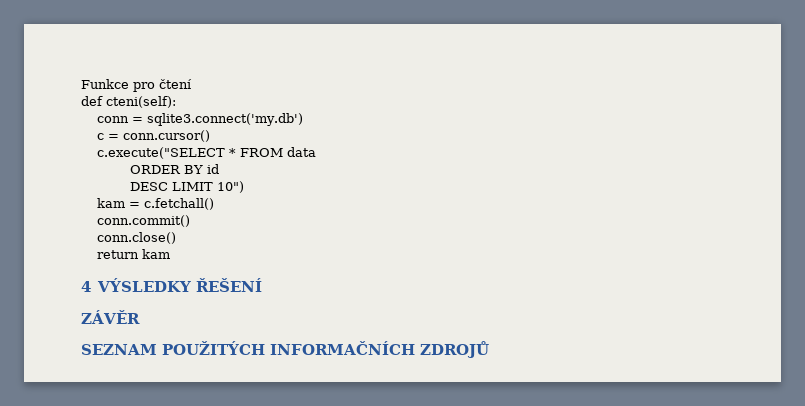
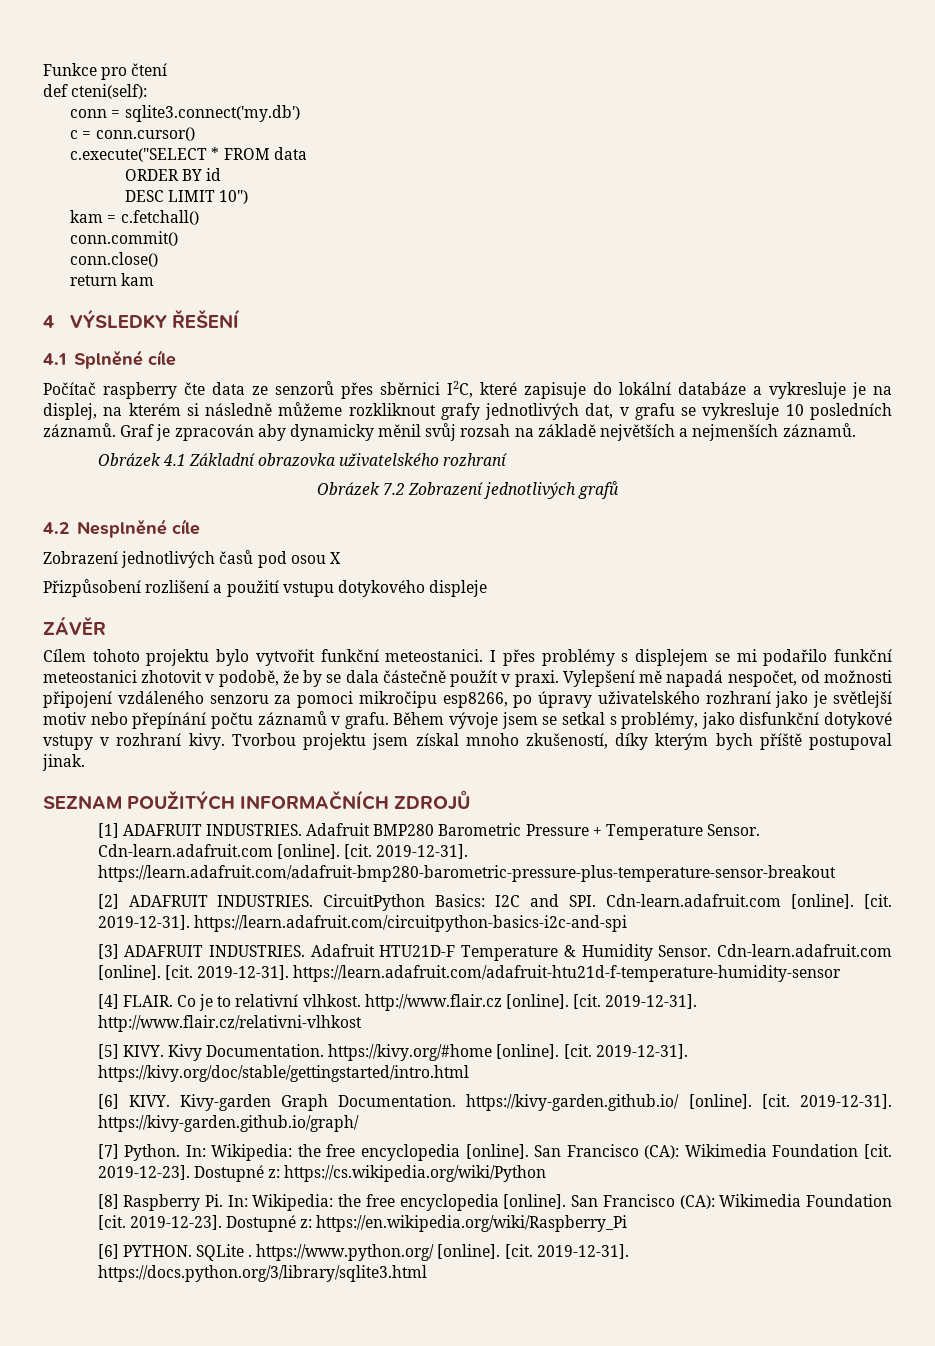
[81,310,140,324] [81,341,489,358] ZÁVĚR // SEZNAM POUŽITÝCH INFORMAČNÍCH ZDROJŮ -> [43,350,176,369] [43,381,892,399] [43,402,892,420] [43,423,856,441] [97,453,508,467] [316,481,620,499] [43,519,200,538] [43,550,341,568] [43,579,488,597] [43,616,106,635] [43,649,893,666] [43,670,893,687] [43,691,892,708] [43,711,892,729] [43,733,892,750] [42,754,85,771] [43,790,471,811] [97,823,761,840] [97,844,469,859] [97,865,836,882] [97,894,893,911] [97,915,627,932] [97,944,893,961] [97,965,842,982] [97,994,698,1011] [97,1015,362,1032] [97,1044,688,1061] [97,1065,469,1082] [97,1094,892,1111] [97,1115,359,1132] [97,1144,892,1161] [97,1165,547,1182] [97,1194,893,1211] [97,1215,628,1232] [97,1244,629,1261] [97,1265,427,1282] 4.1 Splněné cíle // Počítač raspberry čte data ze senzorů přes sběrnici I2C, které zapisuje do lokální databáze a vykresluje je na displej, na kterém si následně můžeme rozkliknout grafy jednotlivých dat, v grafu se vykresluje 10 posledních záznamů. Graf je zpracován aby dynamicky měnil svůj rozsah na základě největších a nejmenších záznamů. // Obrázek 4.1 Základní obrazovka uživatelského rozhraní // Obrázek 7.2 Zobrazení jednotlivých grafů // 4.2 Nesplněné cíle // Zobrazení jednotlivých časů pod osou X // Přizpůsobení rozlišení a použití vstupu dotykového displeje // ZÁVĚR // Cílem tohoto projektu bylo vytvořit funkční meteostanici. I přes problémy s displejem se mi podařilo funkční meteostanici zhotovit v podobě, že by se dala částečně použít v praxi. Vylepšení mě napadá nespočet, od možnosti připojení vzdáleného senzoru za pomoci mikročipu esp8266, po úpravy uživatelského rozhraní jako je světlejší motiv nebo přepínání počtu záznamů v grafu. Během vývoje jsem se setkal s problémy, jako disfunkční dotykové vstupy v rozhraní kivy. Tvorbou projektu jsem získal mnoho zkušeností, díky kterým bych příště postupoval jinak. // SEZNAM POUŽITÝCH INFORMAČNÍCH ZDROJŮ // [1] ADAFRUIT INDUSTRIES. Adafruit BMP280 Barometric Pressure + Temperature Sensor. Cdn-learn.adafruit.com [online]. [cit. 2019-12-31]. https://learn.adafruit.com/adafruit-bmp280-barometric-pressure-plus-temperature-sensor-breakout // [2] ADAFRUIT INDUSTRIES. CircuitPython Basics: I2C and SPI. Cdn-learn.adafruit.com [online]. [cit. 2019-12-31]. https://learn.adafruit.com/circuitpython-basics-i2c-and-spi // [3] ADAFRUIT INDUSTRIES. Adafruit HTU21D-F Temperature & Humidity Sensor. Cdn-learn.adafruit.com [online]. [cit. 2019-12-31]. https://learn.adafruit.com/adafruit-htu21d-f-temperature-humidity-sensor // [4] FLAIR. Co je to relativní vlhkost. http://www.flair.cz [online]. [cit. 2019-12-31]. http://www.flair.cz/relativni-vlhkost // [5] KIVY. Kivy Documentation. https://kivy.org/#home [online]. [cit. 2019-12-31]. https://kivy.org/doc/stable/gettingstarted/intro.html // [6] KIVY. Kivy-garden Graph Documentation. https://kivy-garden.github.io/ [online]. [cit. 2019-12-31]. https://kivy-garden.github.io/graph/ // [7] Python. In: Wikipedia: the free encyclopedia [online]. San Francisco (CA): Wikimedia Foundation [cit. 2019-12-23]. Dostupné z: https://cs.wikipedia.org/wiki/Python // [8] Raspberry Pi. In: Wikipedia: the free encyclopedia [online]. San Francisco (CA): Wikimedia Foundation [cit. 2019-12-23]. Dostupné z: https://en.wikipedia.org/wiki/Raspberry_Pi // [6] PYTHON. SQLite . https://www.python.org/ [online]. [cit. 2019-12-31]. https://docs.python.org/3/library/sqlite3.html

